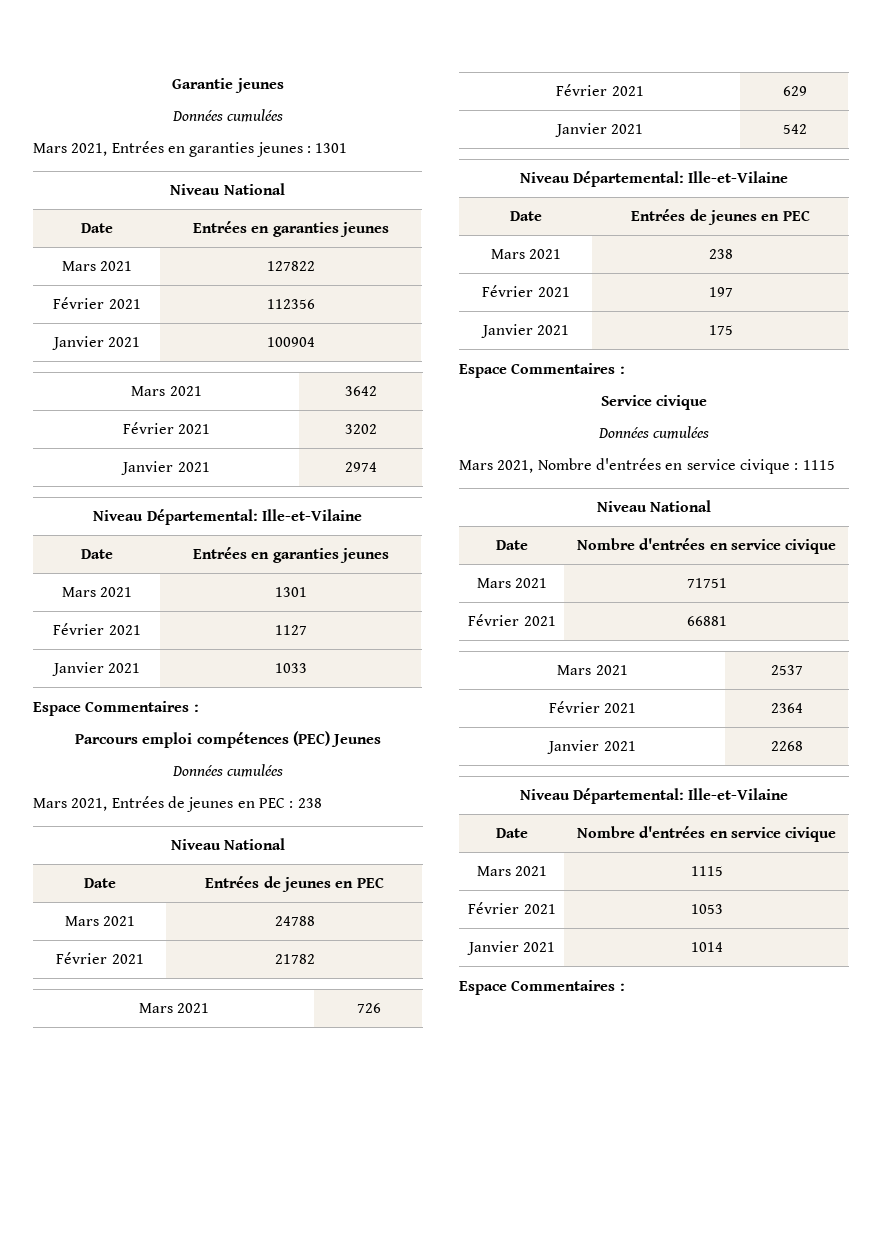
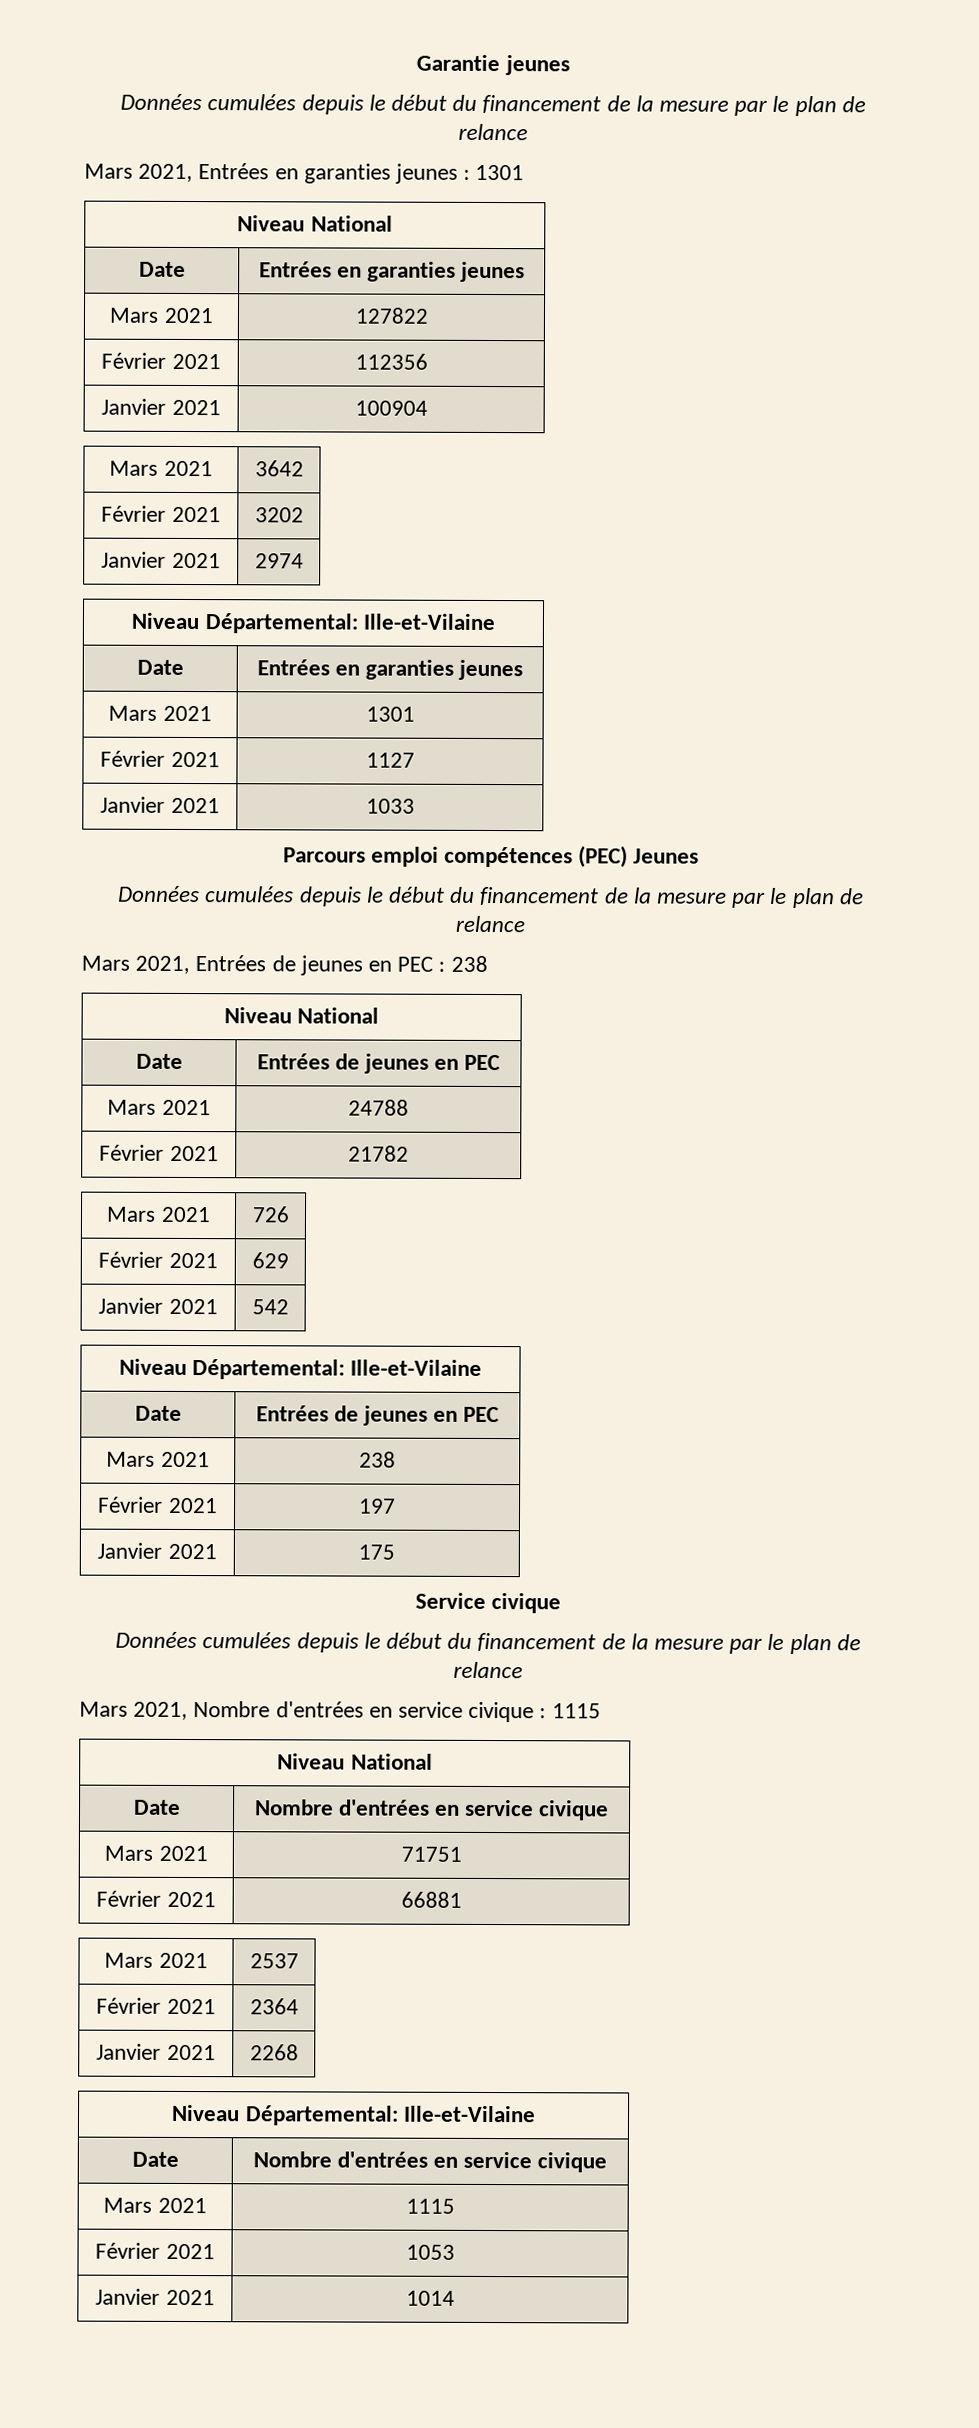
(284, 115) none -> [301,94,866,117] [458,123,528,141] depuis le début du financement de la mesure par le plan de relance
[33,701,199,716] // Espace Commentaires : -> (415, 806) none
(284, 770) none -> [299,886,864,909] [455,915,525,933] depuis le début du financement de la mesure par le plan de relance
[459,363,625,378] // Espace Commentaires : -> (395, 1552) none
(710, 432) none -> [296,1632,861,1655] [453,1661,523,1679] depuis le début du financement de la mesure par le plan de relance
[459,980,625,995] // Espace Commentaires : -> (455, 2298) none

